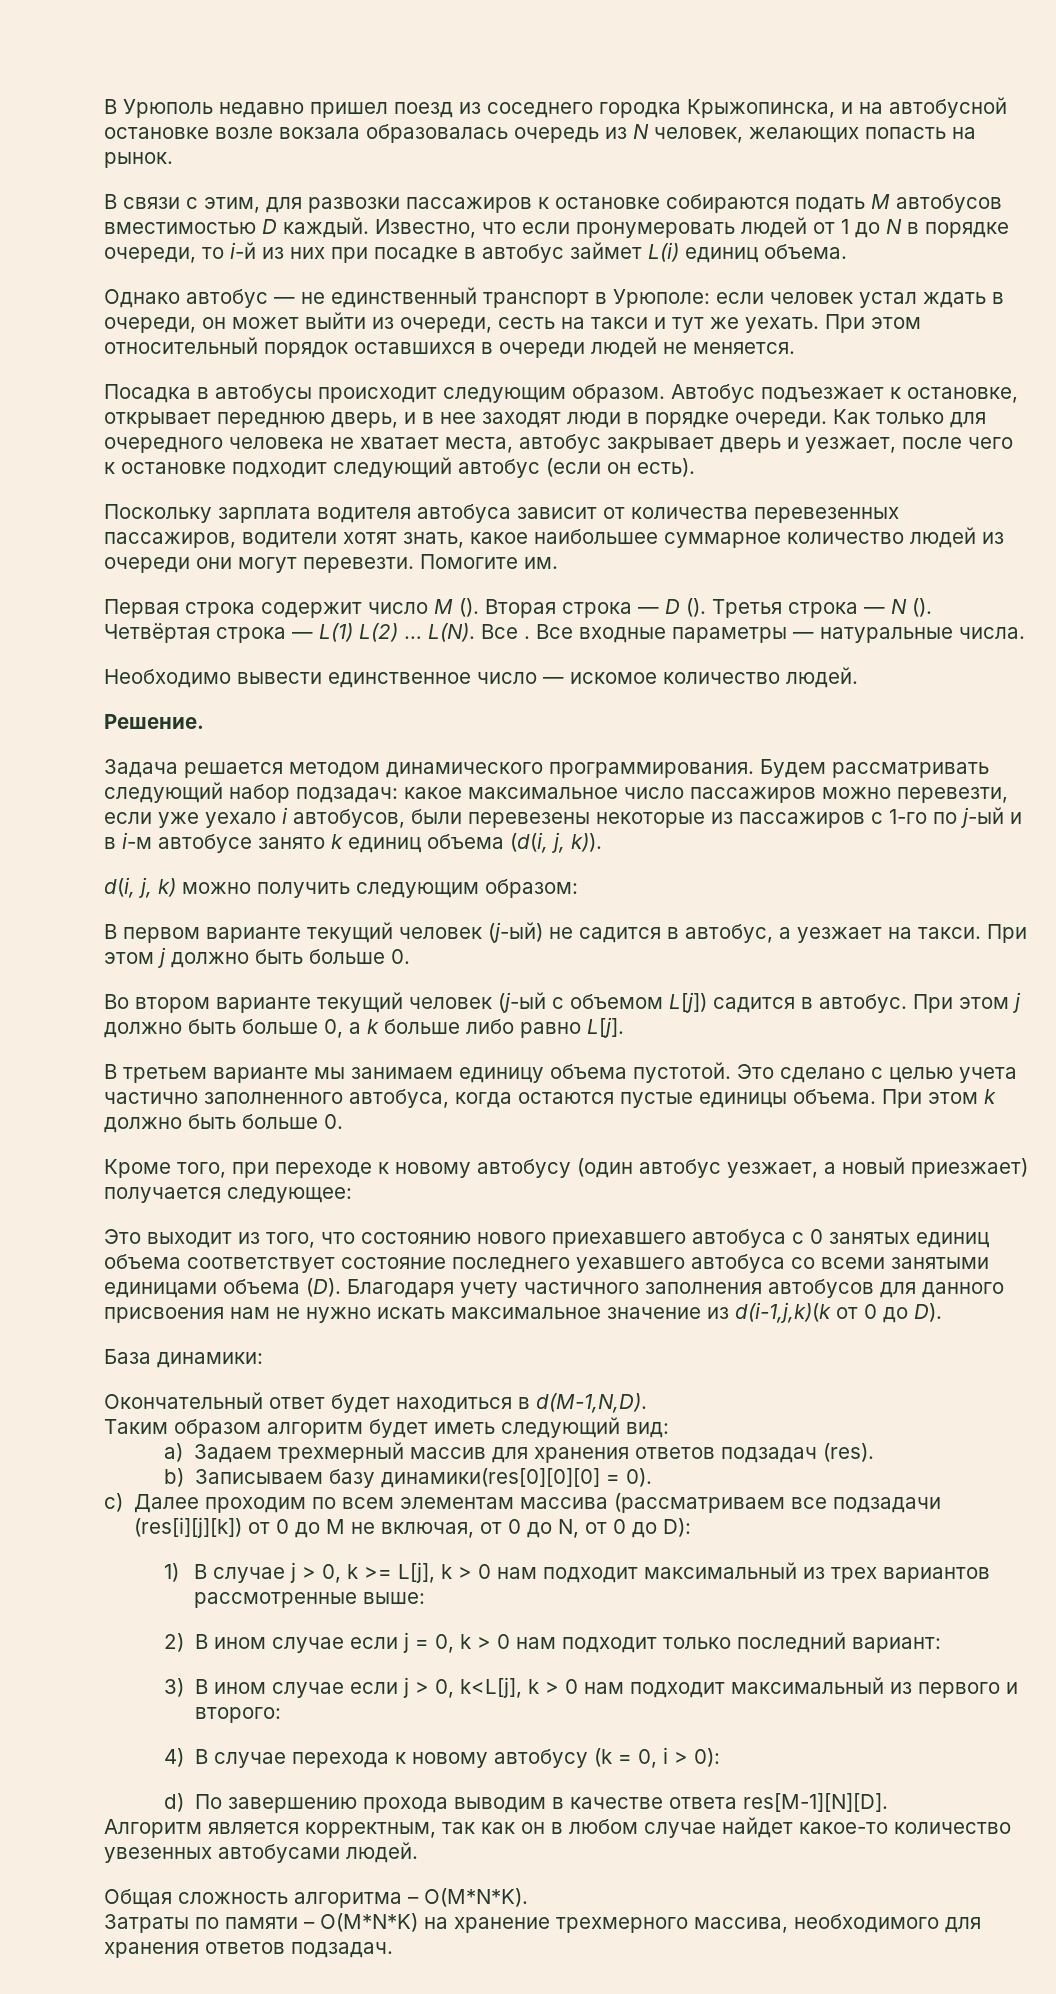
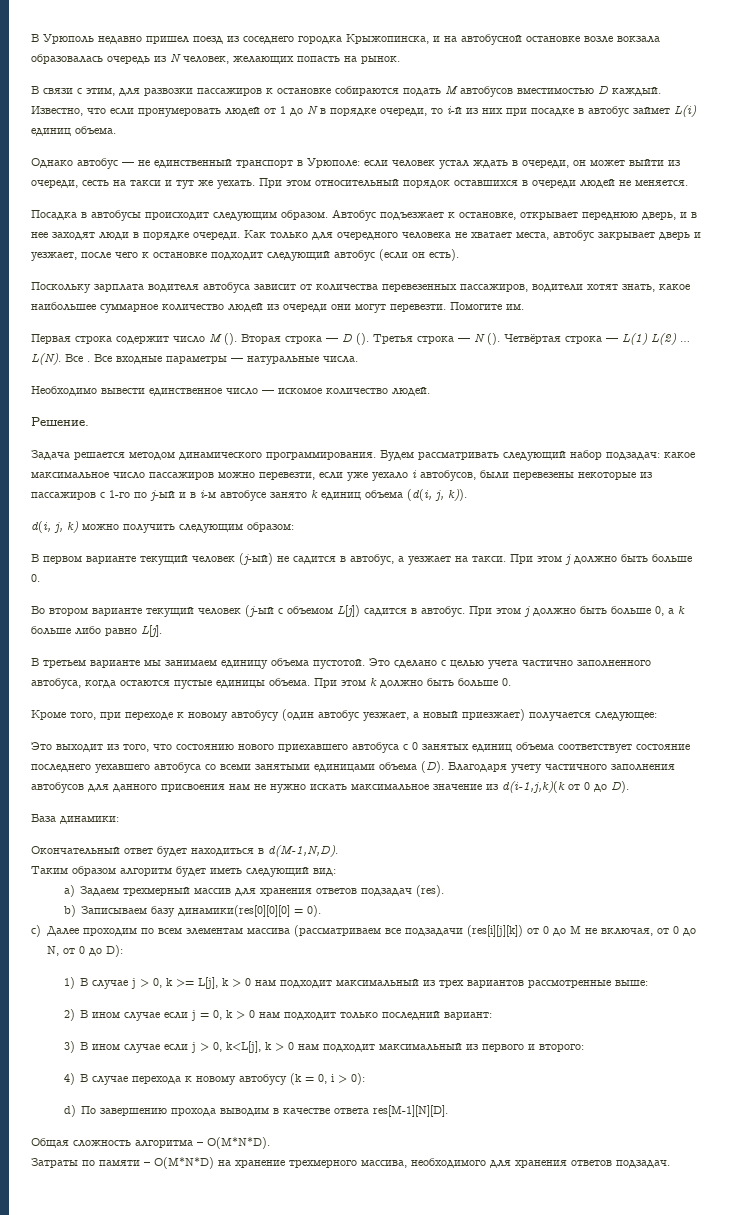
[104,1817,1011,1838] [104,1842,418,1863] // Алгоритм является корректным, так как он в любом случае найдет какое-то количество увезенных автобусами людей. -> (449, 1111) none
[424,1888,528,1907] O(M*N*K). -> [207,1137,270,1149] O(M*N*D).
[320,1913,418,1932] O(M*N*K) -> [154,1157,214,1169] O(M*N*D)

